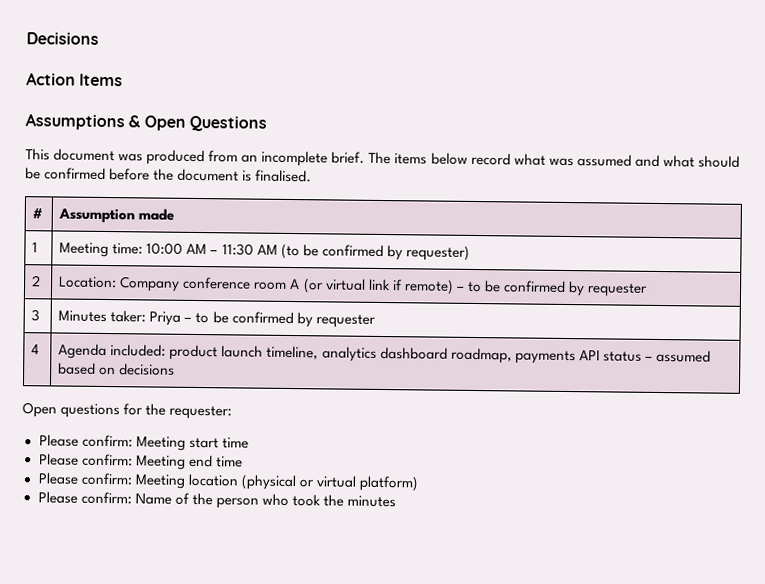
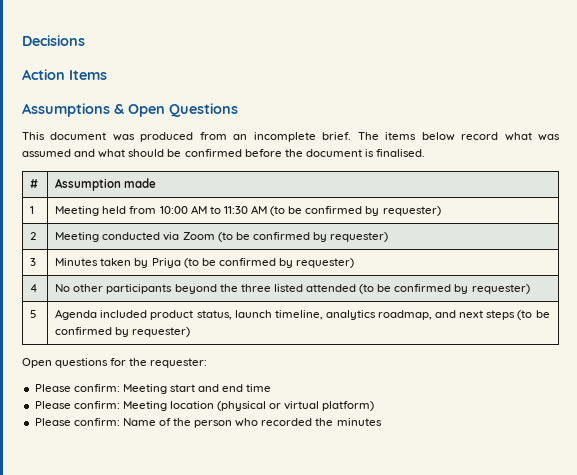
[112,243,144,255] time: -> [102,206,157,214] held from
[210,250,219,255] – -> [209,206,221,214] to
[59,276,649,297] Location: Company conference room A (or virtual link if remote) – to be confirmed by requester -> [55,232,389,242] Meeting conducted via Zoom (to be confirmed by requester)
[110,310,376,328] taker: Priya – to be confirmed by requester -> [100,258,355,268] taken by Priya (to be confirmed by requester)
[58,343,711,365] [58,362,176,376] Agenda included: product launch timeline, analytics dashboard roadmap, payments API status – assumed based on decisions -> [55,284,530,294] [30,310,38,318] [55,309,550,320] [55,327,191,337] No other participants beyond the three listed attended (to be confirmed by requester) // 5 | Agenda included product status, launch timeline, analytics roadmap, and next steps (to be confirmed by requester)
[221,437,249,449] [38,453,186,470] time // Please confirm: Meeting -> [198,384,220,392] and
[291,494,321,507] took -> [261,418,313,426] recorded

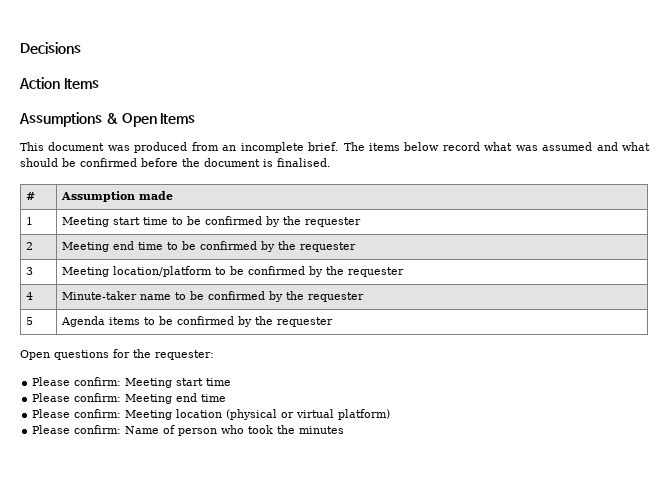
[169,103,238,117] Questions -> [160,113,196,124] Items
[102,205,441,216] held from 10:00 AM to 11:30 AM (to be confirmed by requester) -> [112,216,361,227] start time to be confirmed by the requester
[102,232,389,242] conducted via Zoom (to be confirmed by requester) -> [112,241,356,252] end time to be confirmed by the requester
[55,258,355,268] Minutes taken by Priya (to be confirmed by requester) -> [61,266,404,277] Meeting location/platform to be confirmed by the requester
[55,284,530,294] No other participants beyond the three listed attended (to be confirmed by requester) -> [61,291,364,302] Minute‑taker name to be confirmed by the requester
[100,310,550,320] [55,327,191,337] included product status, launch timeline, analytics roadmap, and next steps (to be confirmed by requester) -> [108,316,333,327] items to be confirmed by the requester
[198,384,220,392] and -> [206,378,232,386] [32,393,173,404] time // Please confirm: Meeting
[173,418,192,426] the -> (176, 429) none
[261,418,313,426] recorded -> [248,425,274,434] took

